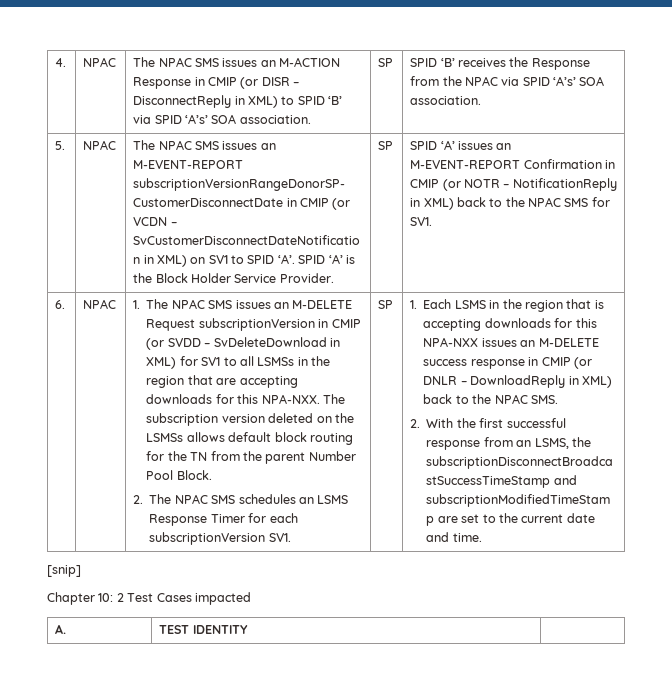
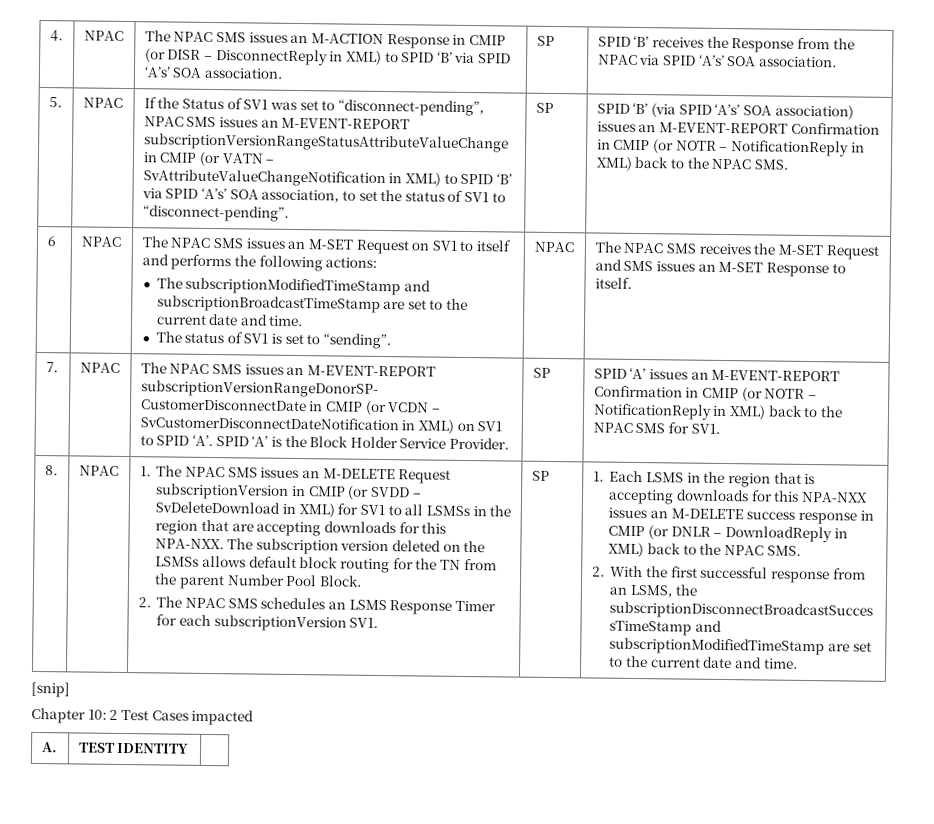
(117, 145) none -> [143,97,484,117] [143,116,411,130] [143,133,509,153] [142,151,275,167] [142,169,512,188] [141,187,506,203] [142,205,289,222] [535,102,554,113] [596,102,854,120] [596,121,880,135] [596,139,865,157] [595,156,788,171] [46,236,57,247] [80,236,122,247] [141,236,513,255] [141,254,378,272] [156,277,431,296] [156,295,469,313] [156,313,304,327] [155,331,392,350] [533,241,574,253] [594,241,879,260] [594,259,846,278] [594,277,632,289] [45,362,58,373] [79,362,120,373] | If the Status of SV1 was set to “disconnect-pending”, NPAC SMS issues an M-EVENT-REPORT subscriptionVersionRangeStatusAttributeValueChange in CMIP (or VATN – SvAttributeValueChangeNotification in XML) to SPID ‘B’ via SPID ‘A’s’ SOA association, to set the status of SV1 to “disconnect-pending”. | SP | SPID ‘B’ (via SPID ‘A’s’ SOA association) issues an M-EVENT-REPORT Confirmation in CMIP (or NOTR – NotificationReply in XML) back to the NPAC SMS. // 6 | NPAC | The NPAC SMS issues an M-SET Request on SV1 to itself and performs the following actions: // The subscriptionModifiedTimeStamp and subscriptionBroadcastTimeStamp are set to the current date and time. // The status of SV1 is set to “sending”. | NPAC | The NPAC SMS receives the M-SET Request and SMS issues an M-SET Response to itself. // 7. | NPAC
[55,300,66,309] 6. -> [44,465,58,476] 8.

